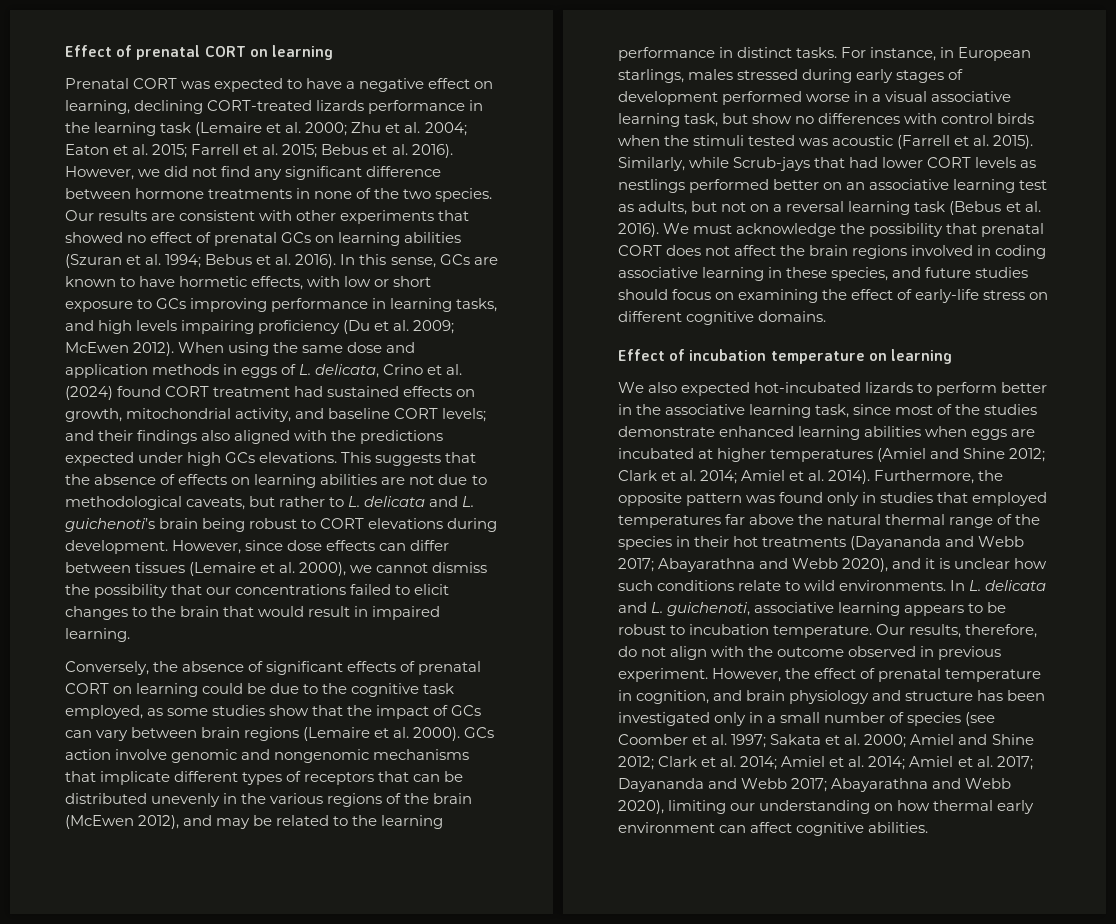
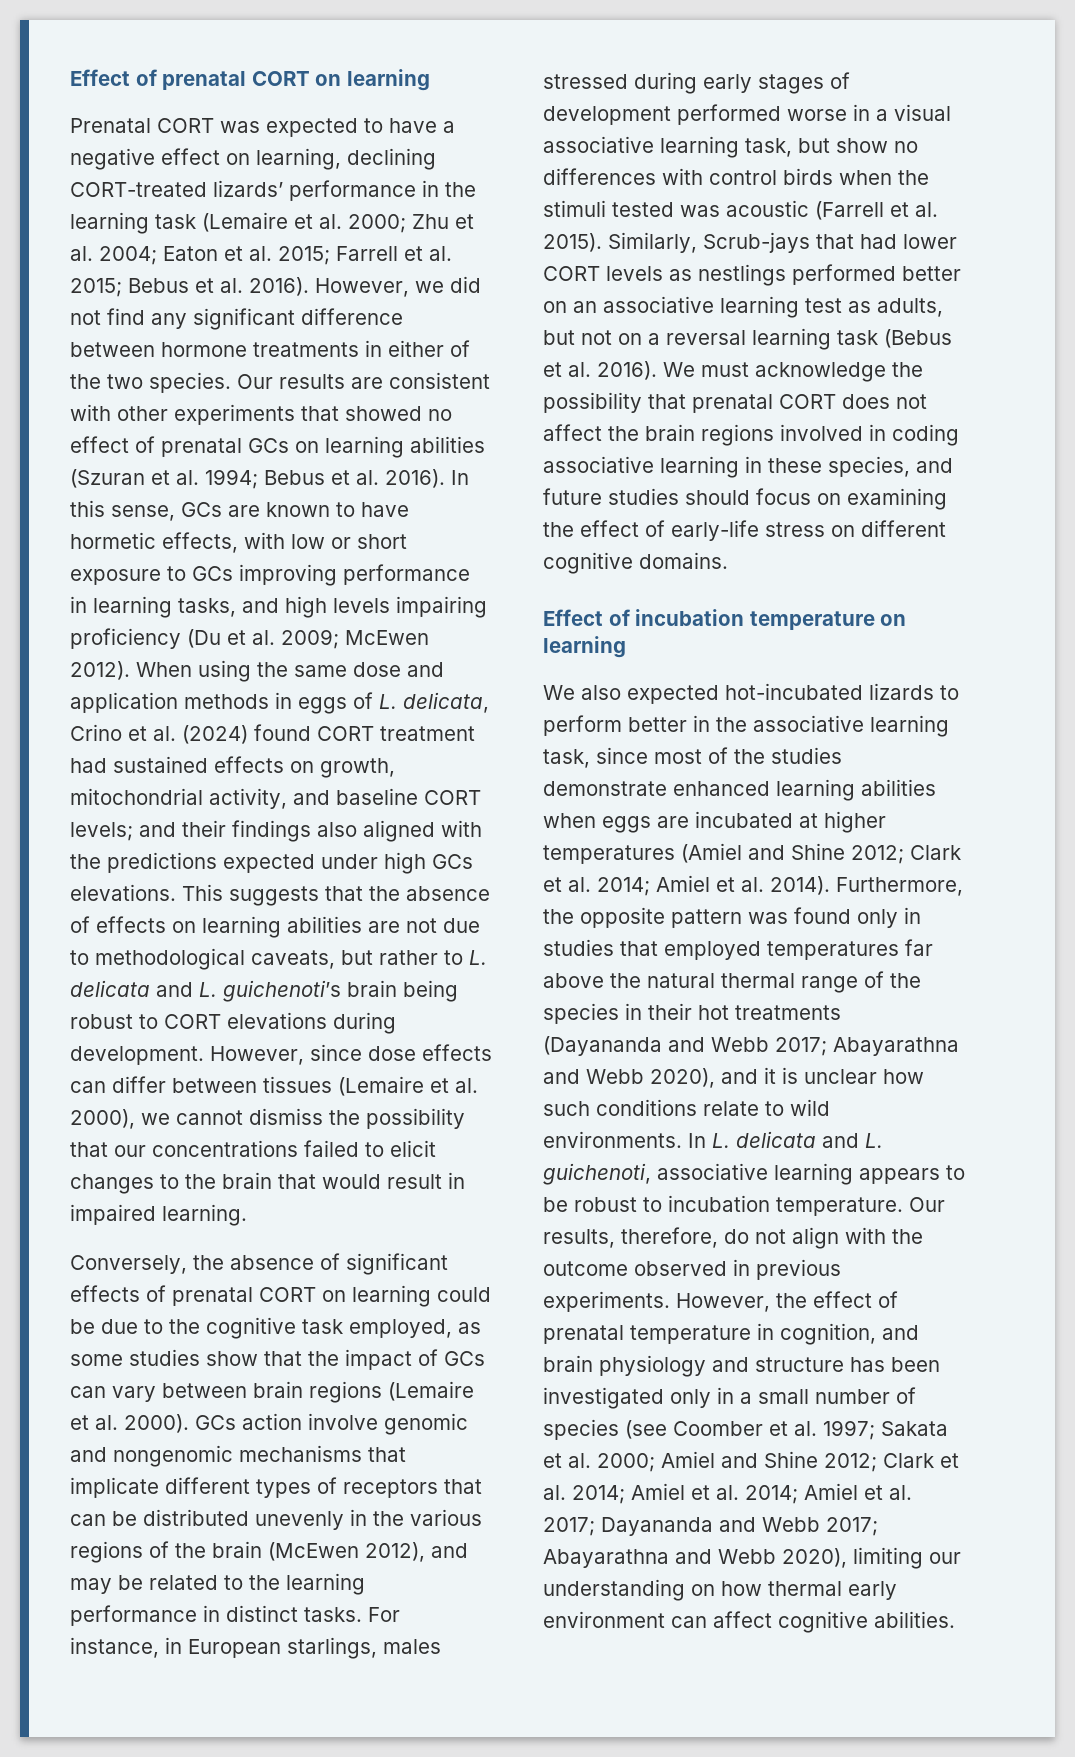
[316,100,365,111] lizards -> [213,180,283,197] lizards’
[296,188,353,199] in none -> [365,340,444,357] in either
[689,157,730,168] while -> (697, 242) none
[618,668,708,682] experiment. -> [543,1291,670,1312] experiments.

